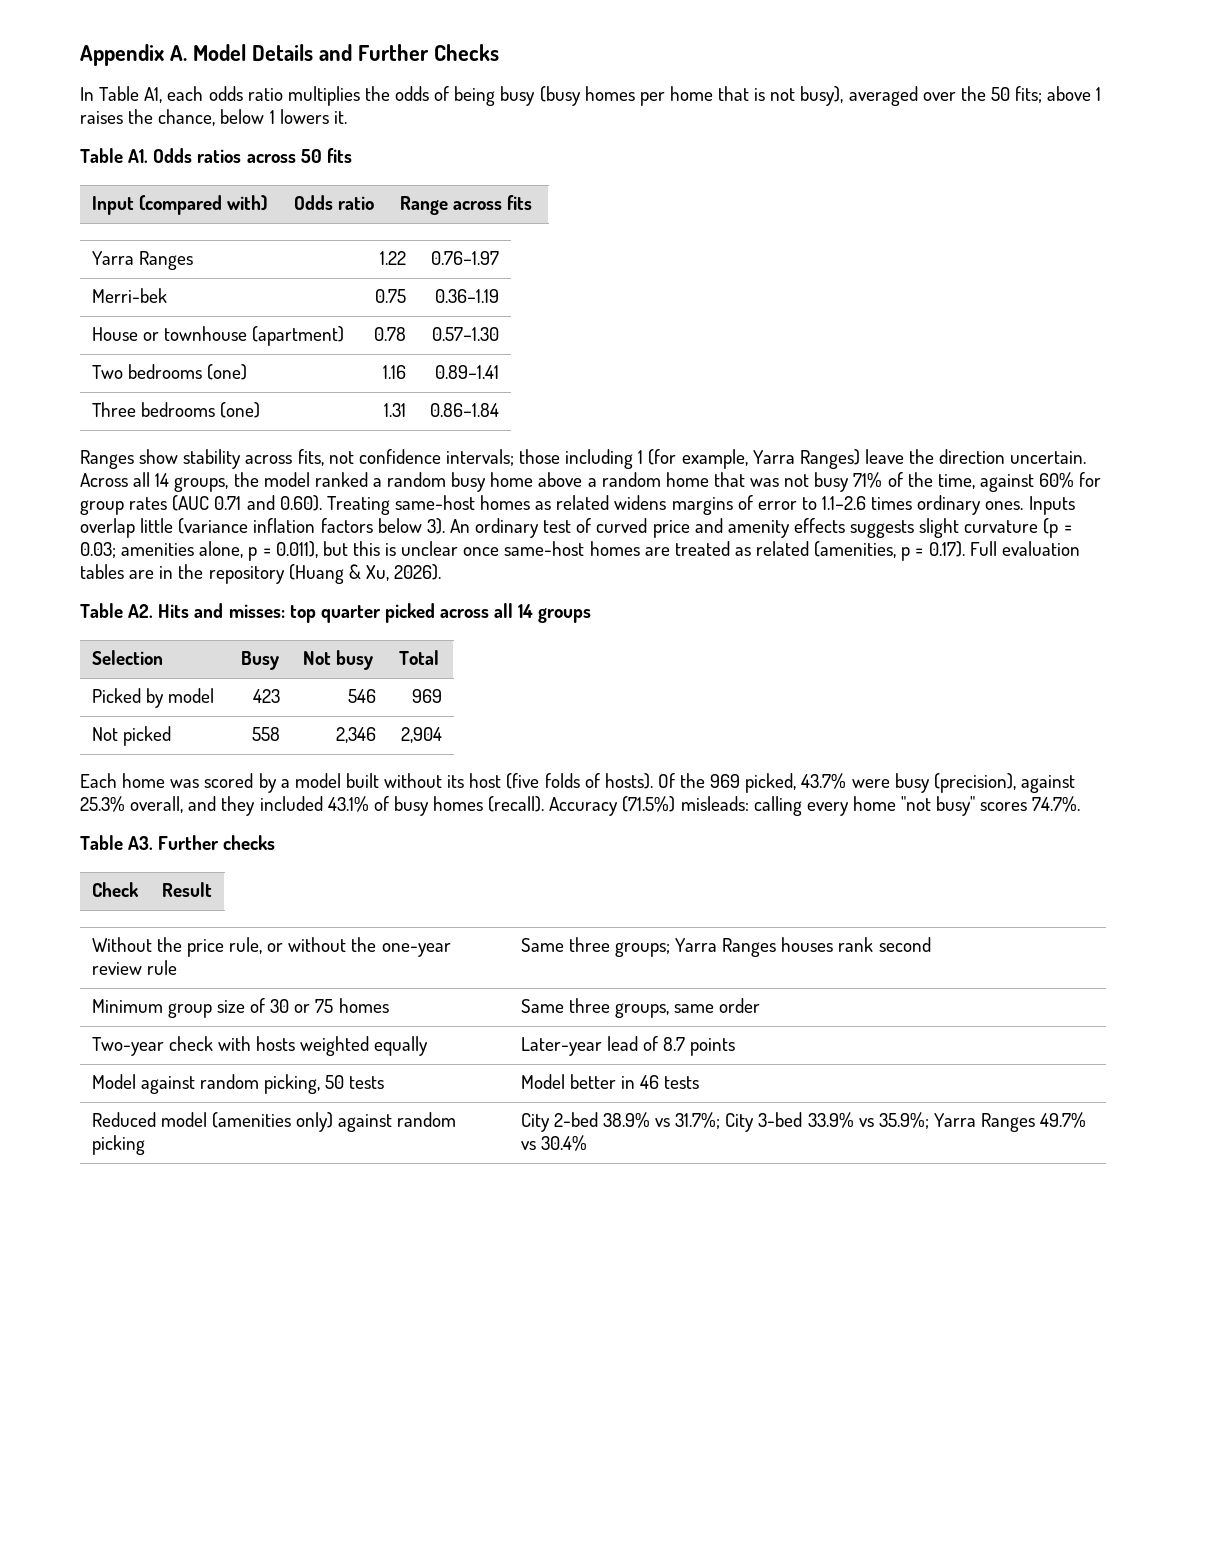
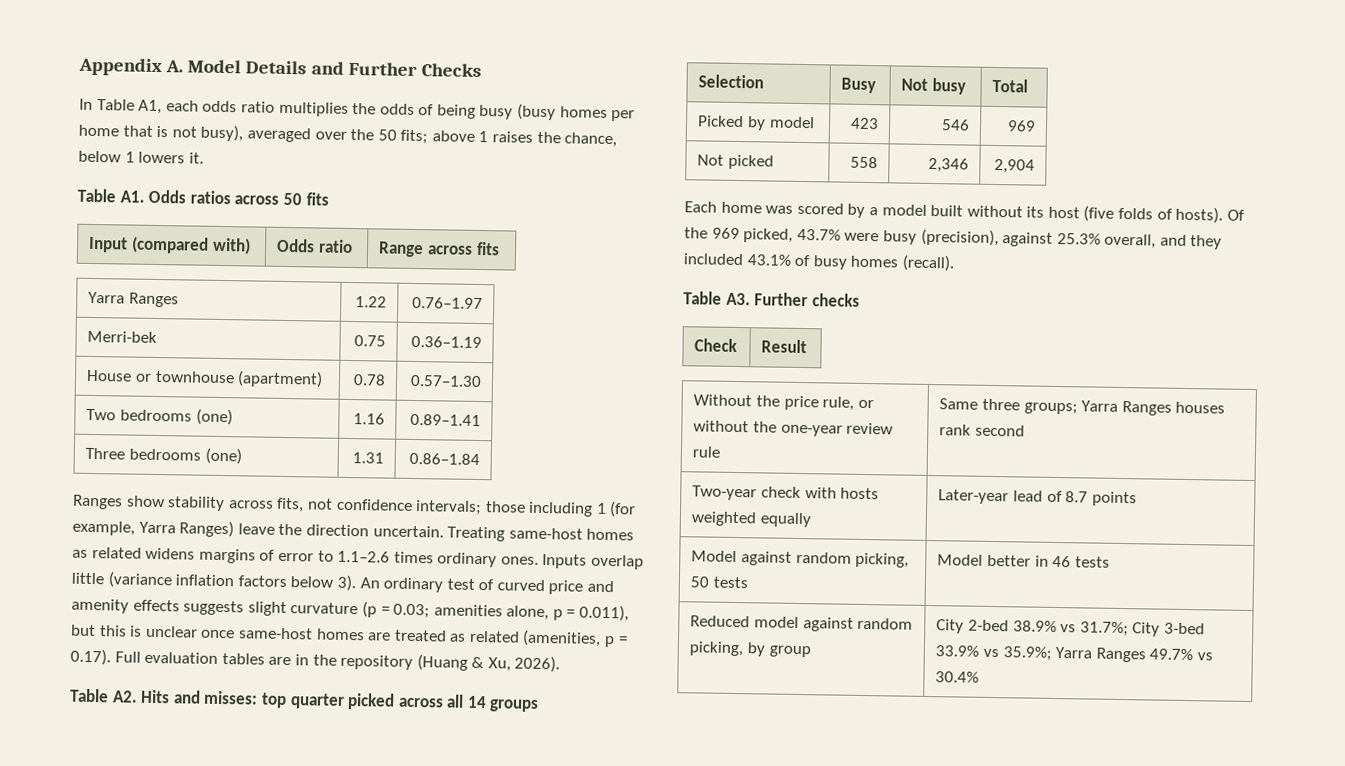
[80,472,1102,492] [80,495,322,515] Across all 14 groups, the model ranked a random busy home above a random home that was not busy 71% of the time, against 60% for group rates (AUC 0.71 and 0.60). -> (444, 531) none
[549,796,1081,816] Accuracy (71.5%) misleads: calling every home "not busy" scores 74.7%. -> (955, 263) none
[91,998,389,1018] [520,998,761,1018] // Minimum group size of 30 or 75 homes | Same three groups, same order -> (1025, 430) none
[211,1112,457,1132] [91,1135,145,1155] (amenities only) against random picking -> [802,617,914,632] [689,641,811,658] against random picking, by group

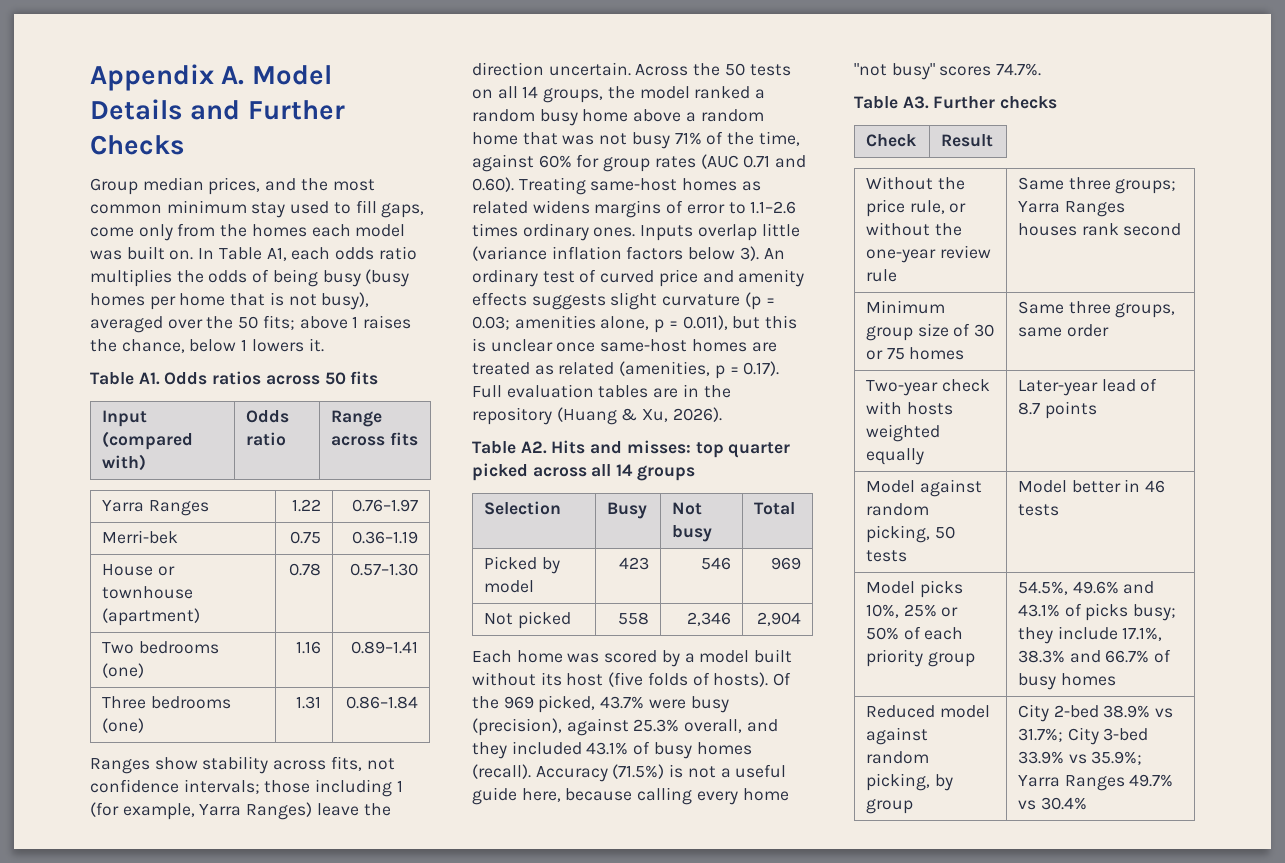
(481, 70) none -> [90,177,375,195] [90,200,425,218] [90,223,406,241] [90,246,194,260] Group median prices, and the most common minimum stay used to fill gaps, come only from the homes each model was built on.
(444, 531) none -> [635,63,791,76] [472,86,766,103] [472,109,764,126] [472,131,800,149] [472,154,807,172] [472,177,514,192] Across the 50 tests on all 14 groups, the model ranked a random busy home above a random home that was not busy 71% of the time, against 60% for group rates (AUC 0.71 and 0.60).
(955, 263) none -> [535,764,787,782] [472,787,789,805] [854,63,1042,80] Accuracy (71.5%) is not a useful guide here, because calling every home "not busy" scores 74.7%.
(1025, 430) none -> [866,300,946,314] [866,323,995,341] [866,347,965,360] [1018,301,1176,318] [1018,324,1109,337] // Minimum group size of 30 or 75 homes | Same three groups, same order
(1110, 562) none -> [866,580,963,598] [866,604,959,618] [866,626,964,640] [866,649,975,667] [1018,581,1155,595] [1018,603,1177,621] [1018,626,1163,644] [1018,649,1172,663] [1018,673,1116,690] // Model picks 10%, 25% or 50% of each priority group | 54.5%, 49.6% and 43.1% of picks busy; they include 17.1%, 38.3% and 66.7% of busy homes

